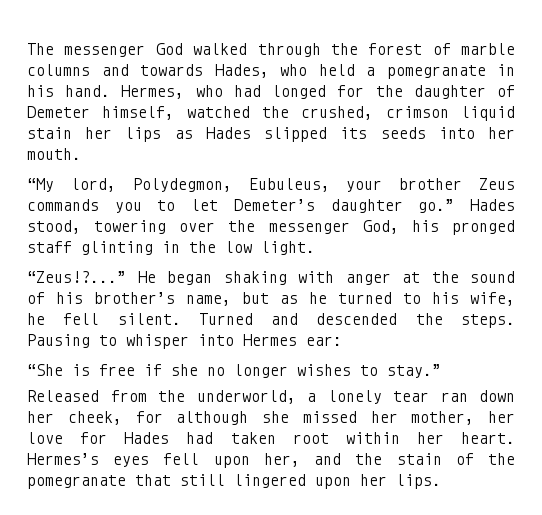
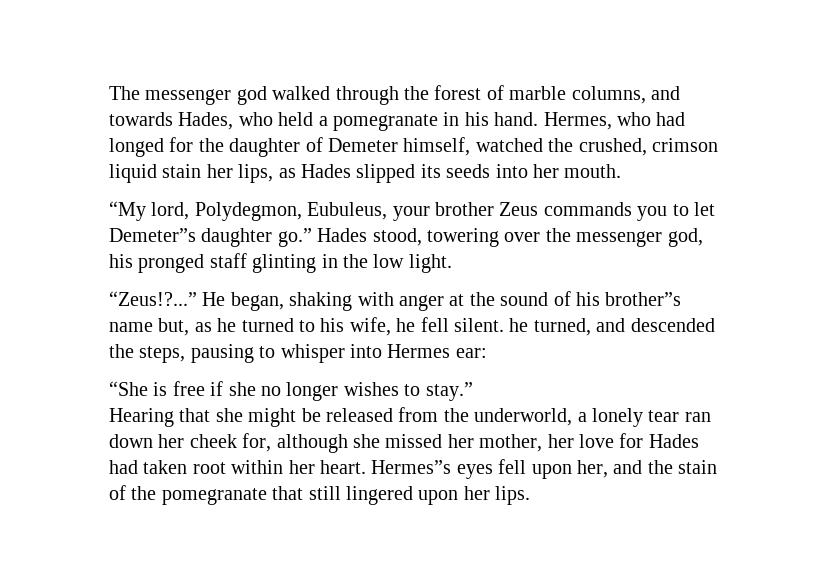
[155,43,183,55] God -> [236,86,267,105] god
[27,64,90,76] columns -> [571,86,646,104] columns,
[125,127,162,142] lips -> [238,164,274,183] lips,
[233,199,315,211] Demeter’s -> [109,228,196,242] Demeter”s
[362,220,399,234] God, -> [667,228,703,247] god,
[167,271,212,285] began -> [230,292,284,311] began,
[94,292,269,306] brother’s name, but -> [605,292,682,306] [109,318,190,336] brother”s name but,
[198,313,253,325] Turned -> [509,318,591,336] he turned,
[460,314,515,328] [27,334,90,348] steps. Pausing -> [139,344,254,363] steps, pausing
[27,390,99,402] Released -> [109,408,393,427] Hearing that she might be released
[67,411,163,425] cheek, for -> [189,433,272,452] cheek for,
[27,453,99,465] Hermes’s -> [371,460,452,474] Hermes”s

